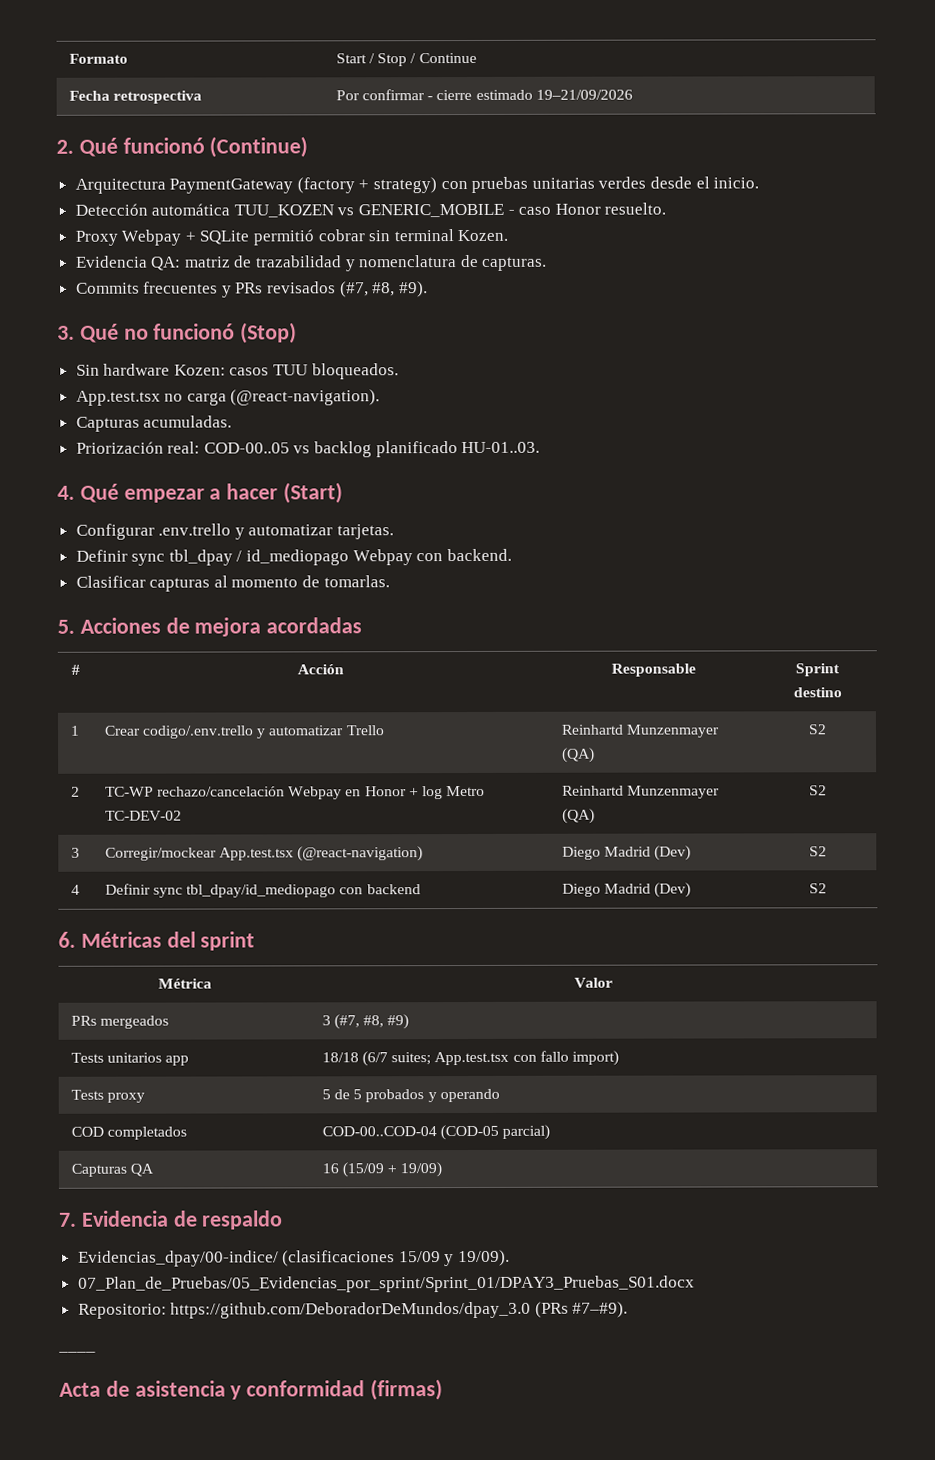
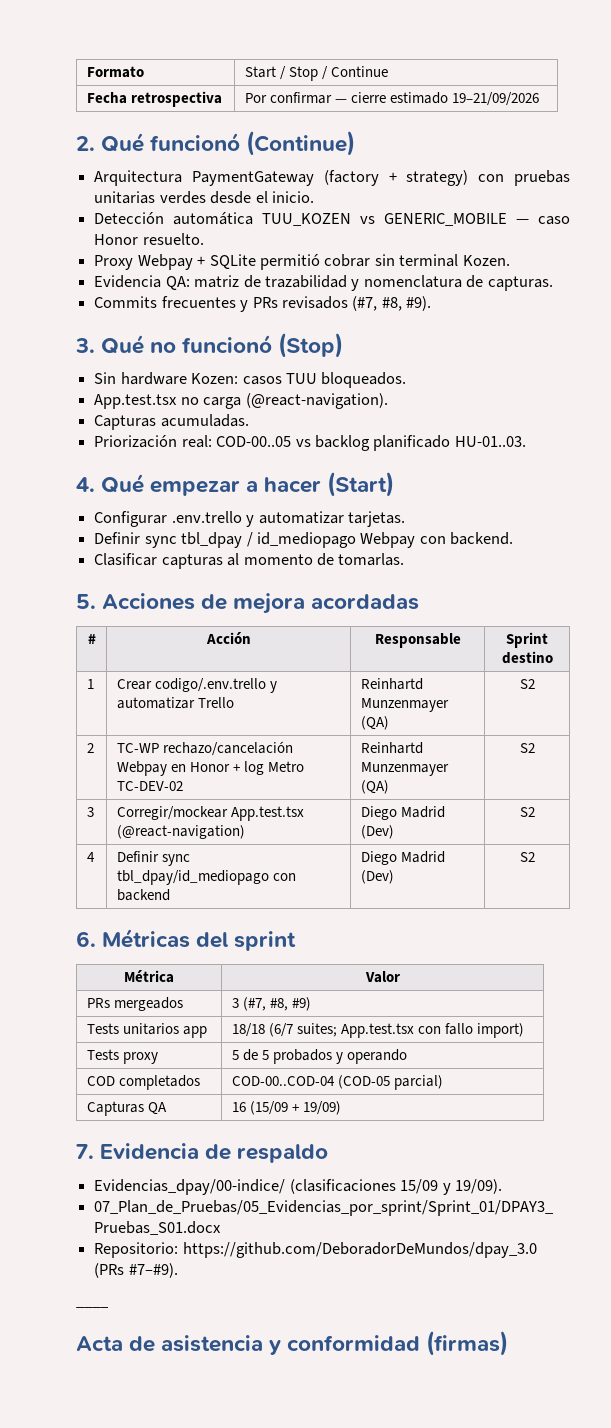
[427,96,434,101] - -> [334,99,347,103] —
[507,209,515,215] - -> [516,219,530,224] —

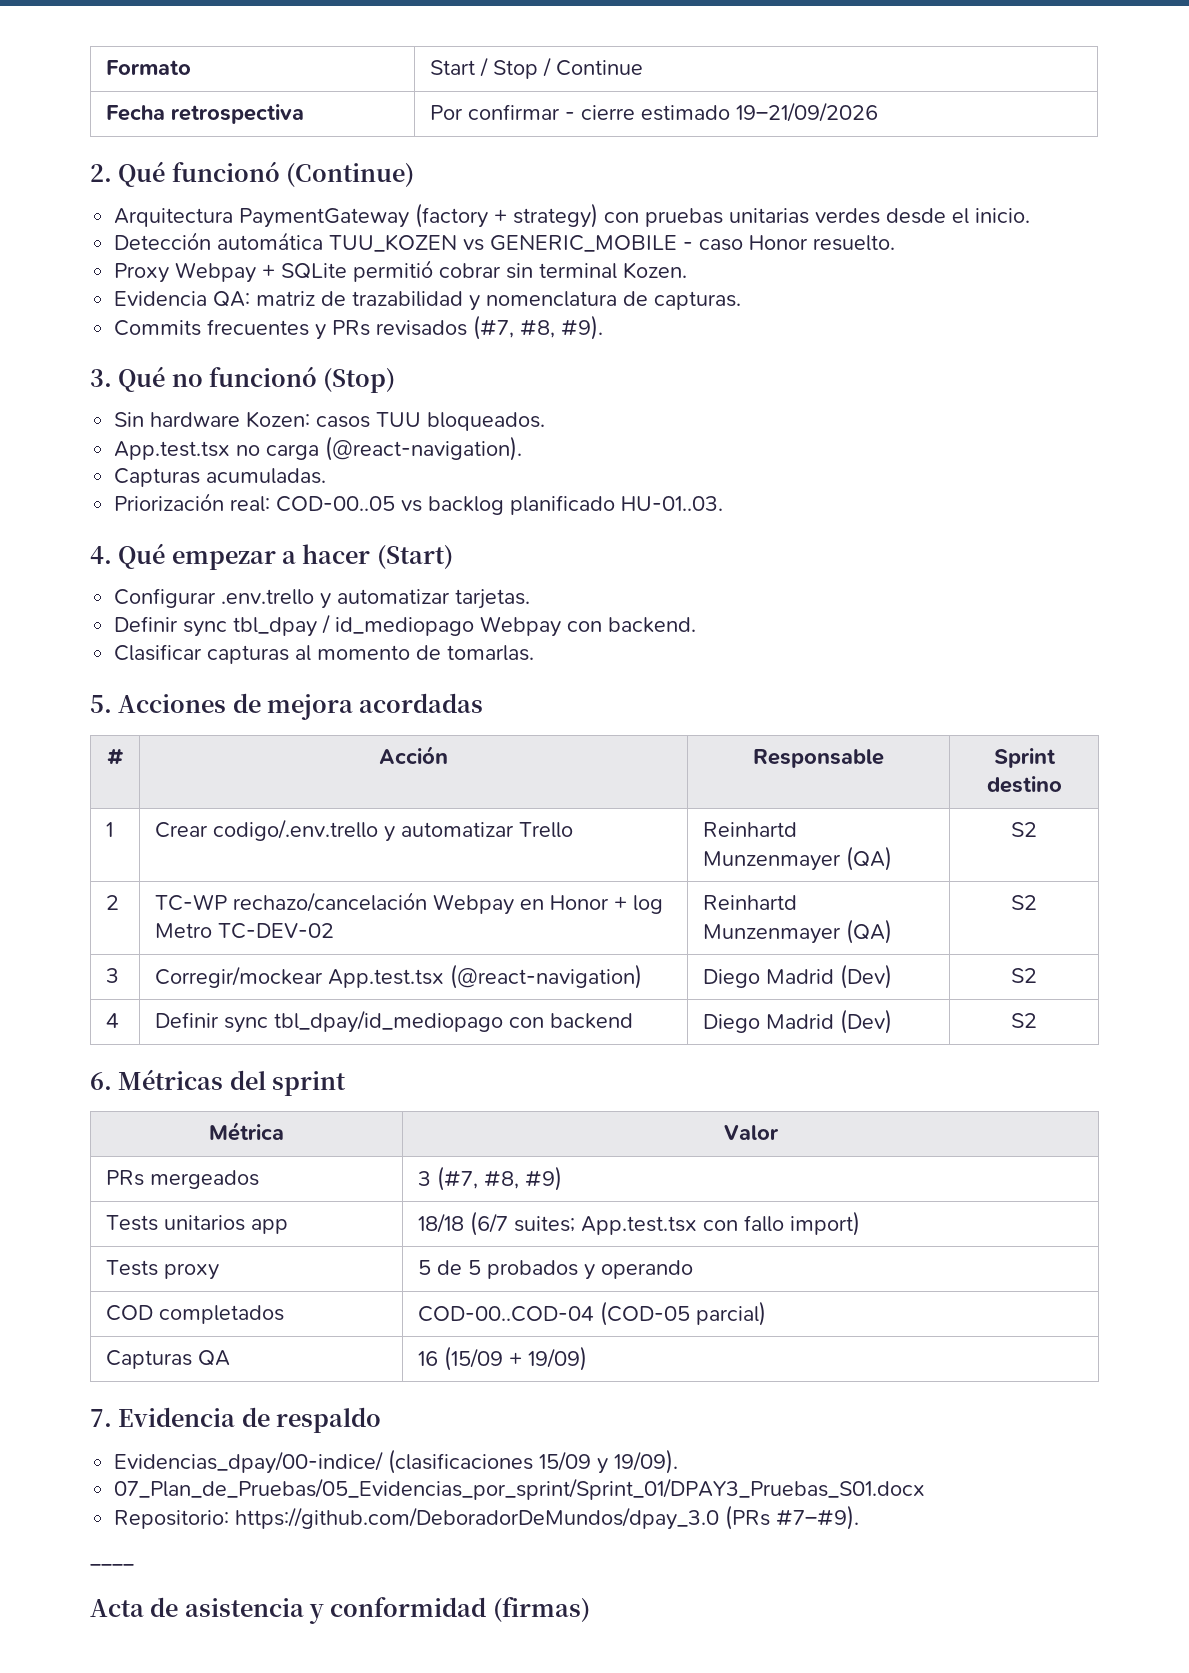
[334,99,347,103] — -> [564,112,575,120] -
[516,219,530,224] — -> [683,242,694,250] -

